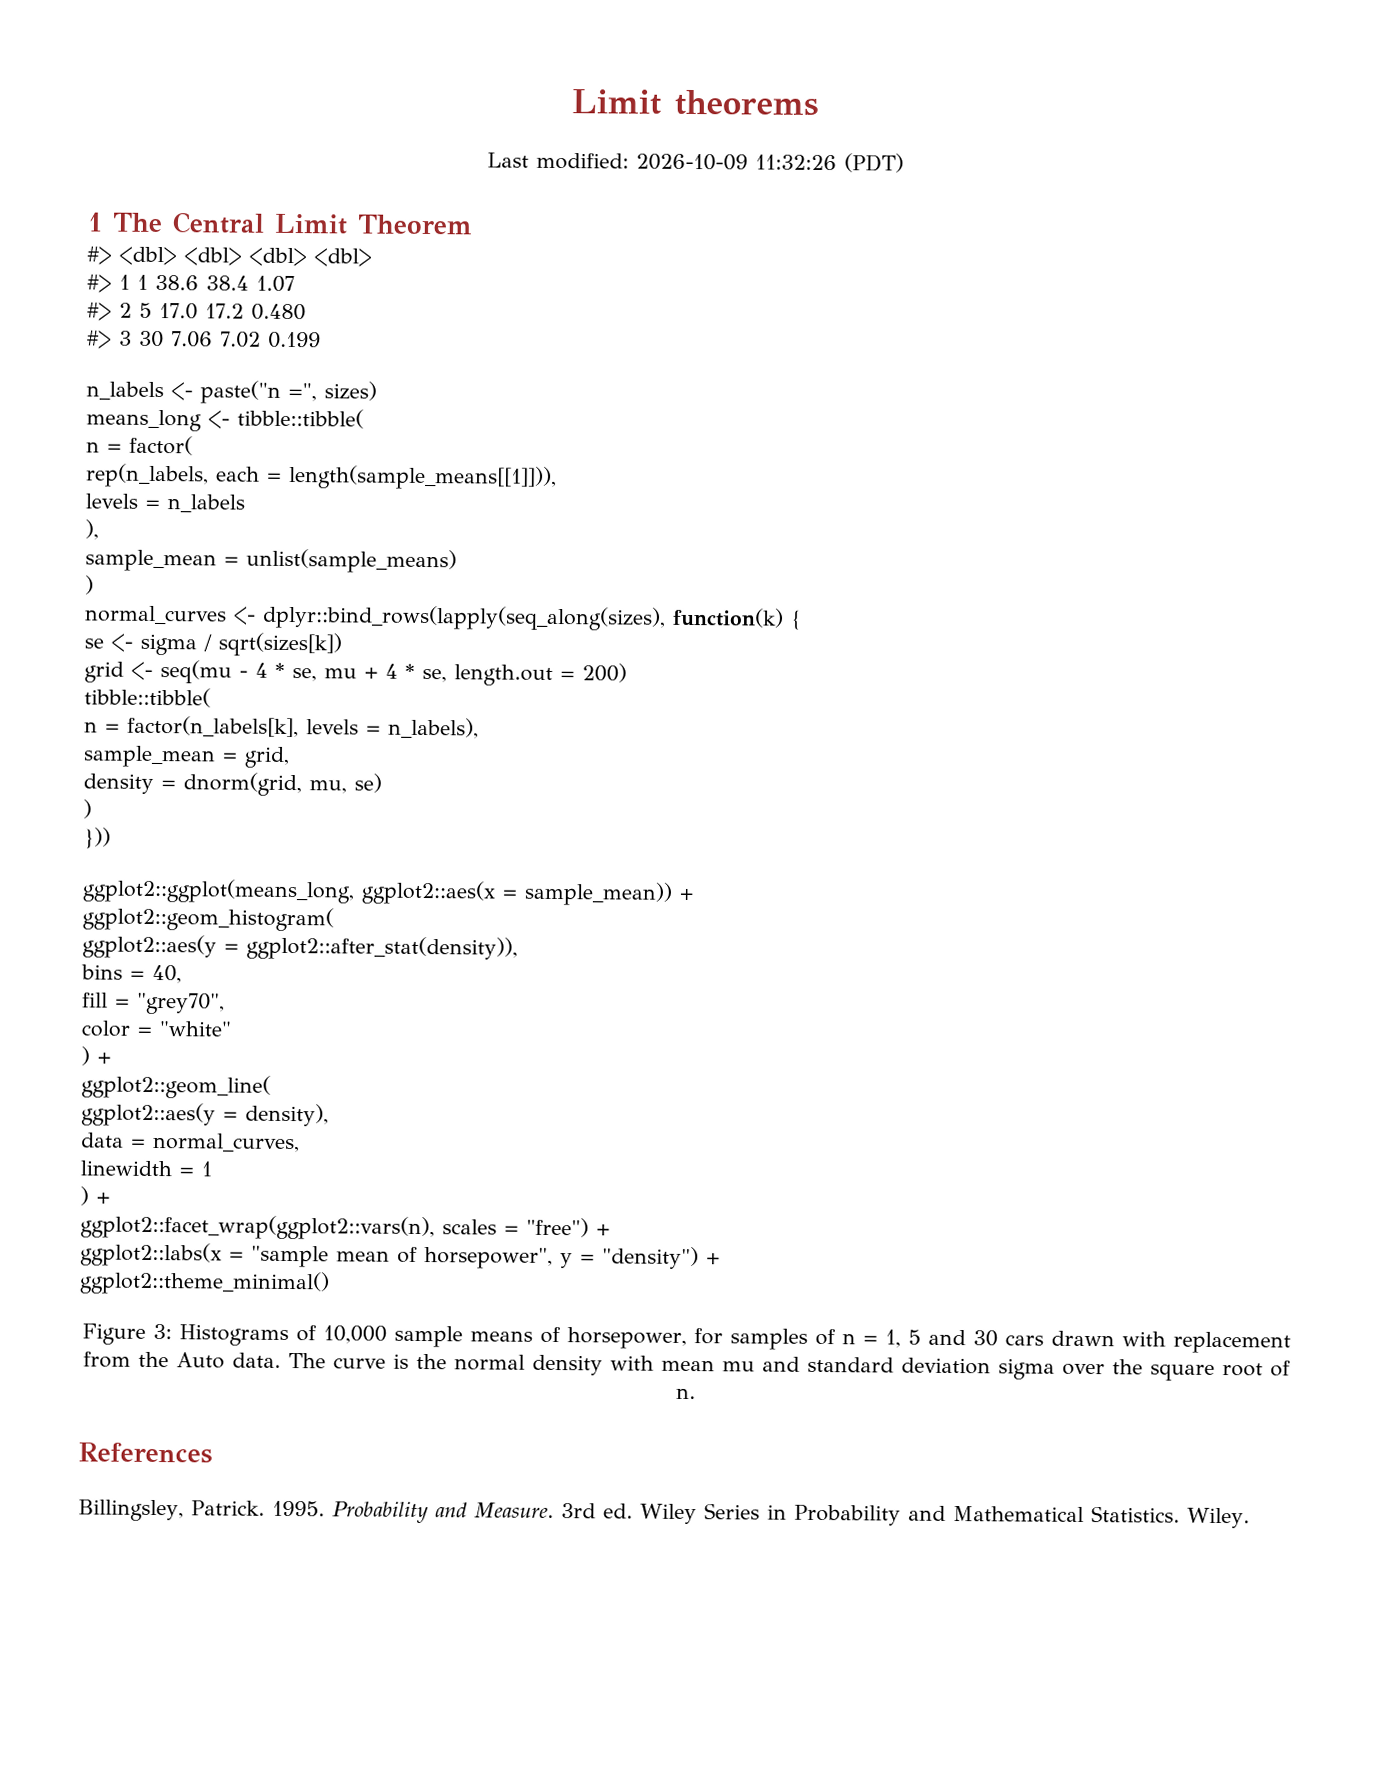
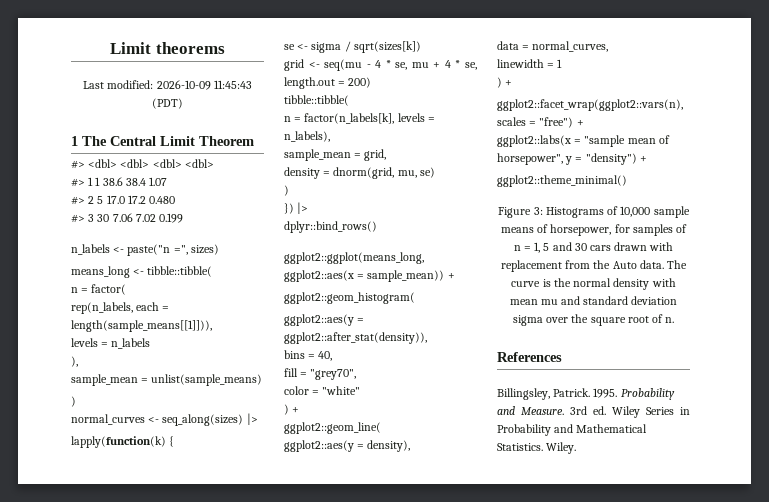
[754,154,837,171] 11:32:26 -> [213,80,252,89] 11:45:43
[262,604,784,631] dplyr::bind_rows(lapply(seq_along(sizes), function(k) -> [162,413,258,426] [71,436,166,448] seq_along(sizes) |> // lapply(function(k)
[83,827,111,849] })) -> [284,202,309,214] [284,221,377,233] }) |> // dplyr::bind_rows()

